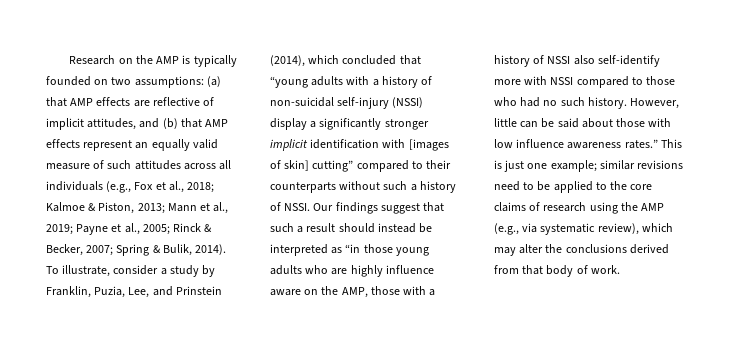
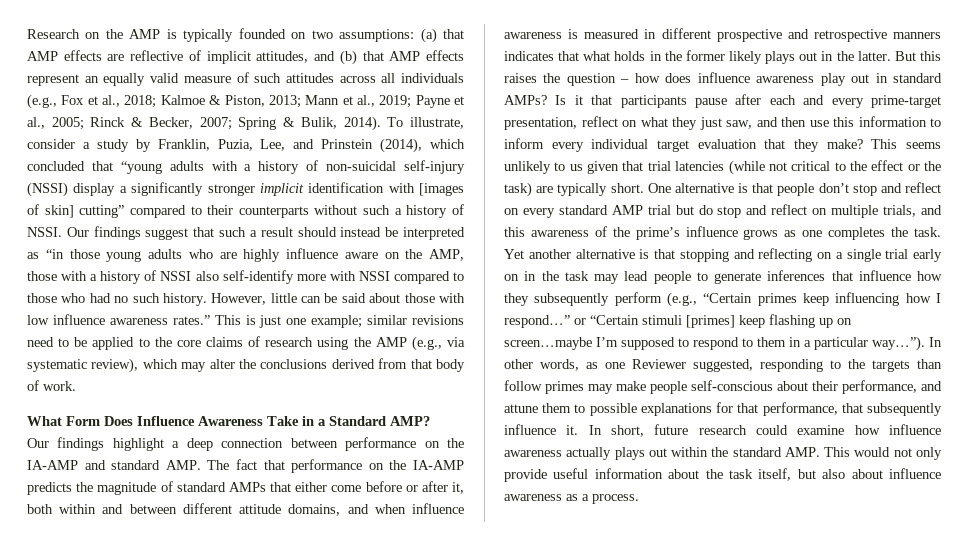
(620, 269) none -> [27,416,430,426] [27,437,465,451] [27,459,465,473] [27,481,465,495] [27,503,465,516] [504,28,941,42] [504,50,942,64] [504,72,942,86] [504,94,941,108] [504,116,941,130] [504,138,941,152] [504,160,941,175] [504,182,941,197] [504,204,942,218] [504,226,942,240] [504,248,942,262] [504,270,942,284] [504,292,941,307] [504,314,852,328] [504,336,942,351] [504,359,942,372] [504,380,942,394] [504,402,942,416] [504,424,941,437] [504,447,942,460] [504,468,941,482] [504,494,639,504] // What Form Does Influence Awareness Take in a Standard AMP? // Our findings highlight a deep connection between performance on the IA-AMP and standard AMP. The fact that performance on the IA-AMP predicts the magnitude of standard AMPs that either come before or after it, both within and between different attitude domains, and when influence awareness is measured in different prospective and retrospective manners indicates that what holds in the former likely plays out in the latter. But this raises the question – how does influence awareness play out in standard AMPs? Is it that participants pause after each and every prime-target presentation, reflect on what they just saw, and then use this information to inform every individual target evaluation that they make? This seems unlikely to us given that trial latencies (while not critical to the effect or the task) are typically short. One alternative is that people don’t stop and reflect on every standard AMP trial but do stop and reflect on multiple trials, and this awareness of the prime’s influence grows as one completes the task. Yet another alternative is that stopping and reflecting on a single trial early on in the task may lead people to generate inferences that influence how they subsequently perform (e.g., “Certain primes keep influencing how I respond…” or “Certain stimuli [primes] keep flashing up on screen…maybe I’m supposed to respond to them in a particular way…”). In other words, as one Reviewer suggested, responding to the targets than follow primes may make people self-conscious about their performance, and attune them to possible explanations for that performance, that subsequently influence it. In short, future research could examine how influence awareness actually plays out within the standard AMP. This would not only provide useful information about the task itself, but also about influence awareness as a process.

